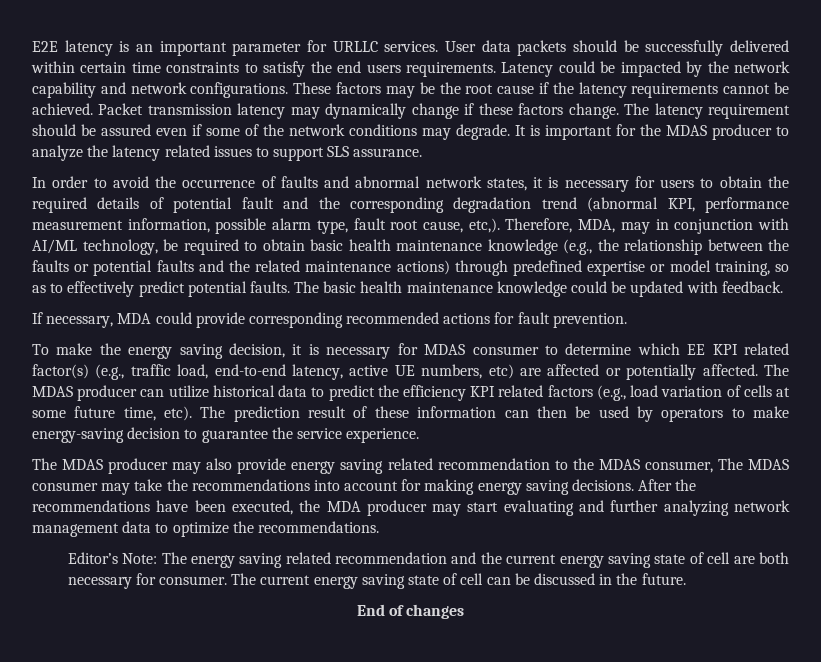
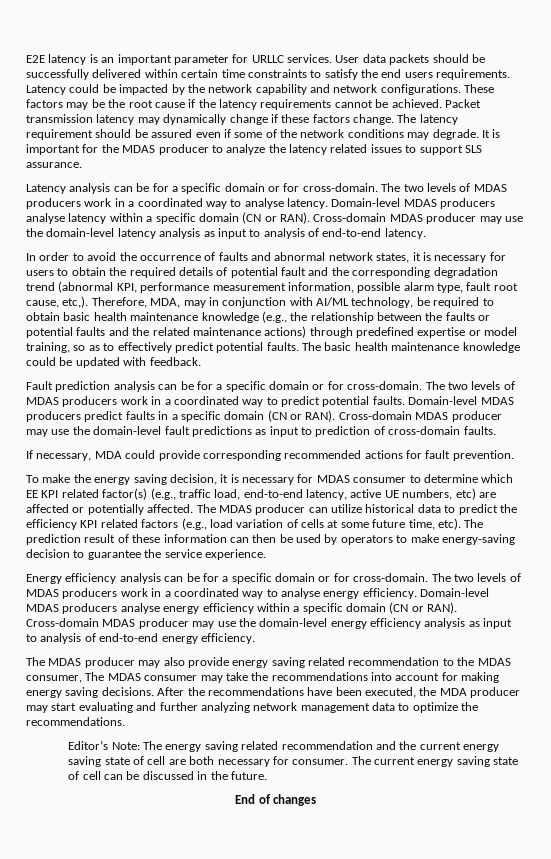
(423, 152) none -> [26,183,507,194] [26,198,496,209] [26,212,523,224] [26,228,426,239] // Latency analysis can be for a specific domain or for cross-domain. The two levels of MDAS producers work in a coordinated way to analyse latency. Domain-level MDAS producers analyse latency within a specific domain (CN or RAN). Cross-domain MDAS producer may use the domain-level latency analysis as input to analysis of end-to-end latency.
(783, 287) none -> [26,381,515,392] [26,396,514,407] [26,410,502,422] [26,426,496,437] // Fault prediction analysis can be for a specific domain or for cross-domain. The two levels of MDAS producers work in a coordinated way to predict potential faults. Domain-level MDAS producers predict faults in a specific domain (CN or RAN). Cross-domain MDAS producer may use the domain-level fault predictions as input to prediction of cross-domain faults.
(420, 435) none -> [26,573,521,584] [26,588,490,599] [26,602,458,614] [26,618,513,629] [26,633,255,644] // Energy efficiency analysis can be for a specific domain or for cross-domain. The two levels of MDAS producers work in a coordinated way to analyse energy efficiency. Domain-level MDAS producers analyse energy efficiency within a specific domain (CN or RAN). Cross-domain MDAS producer may use the domain-level energy efficiency analysis as input to analysis of end-to-end energy efficiency.

